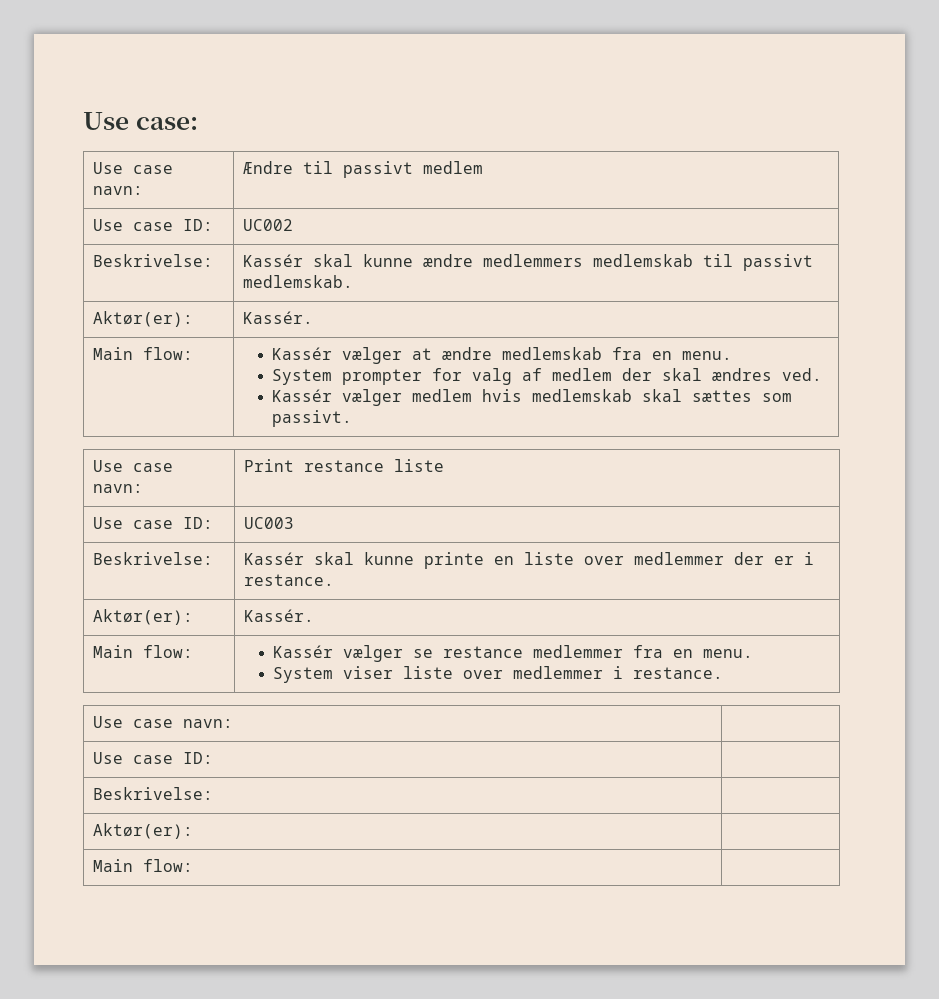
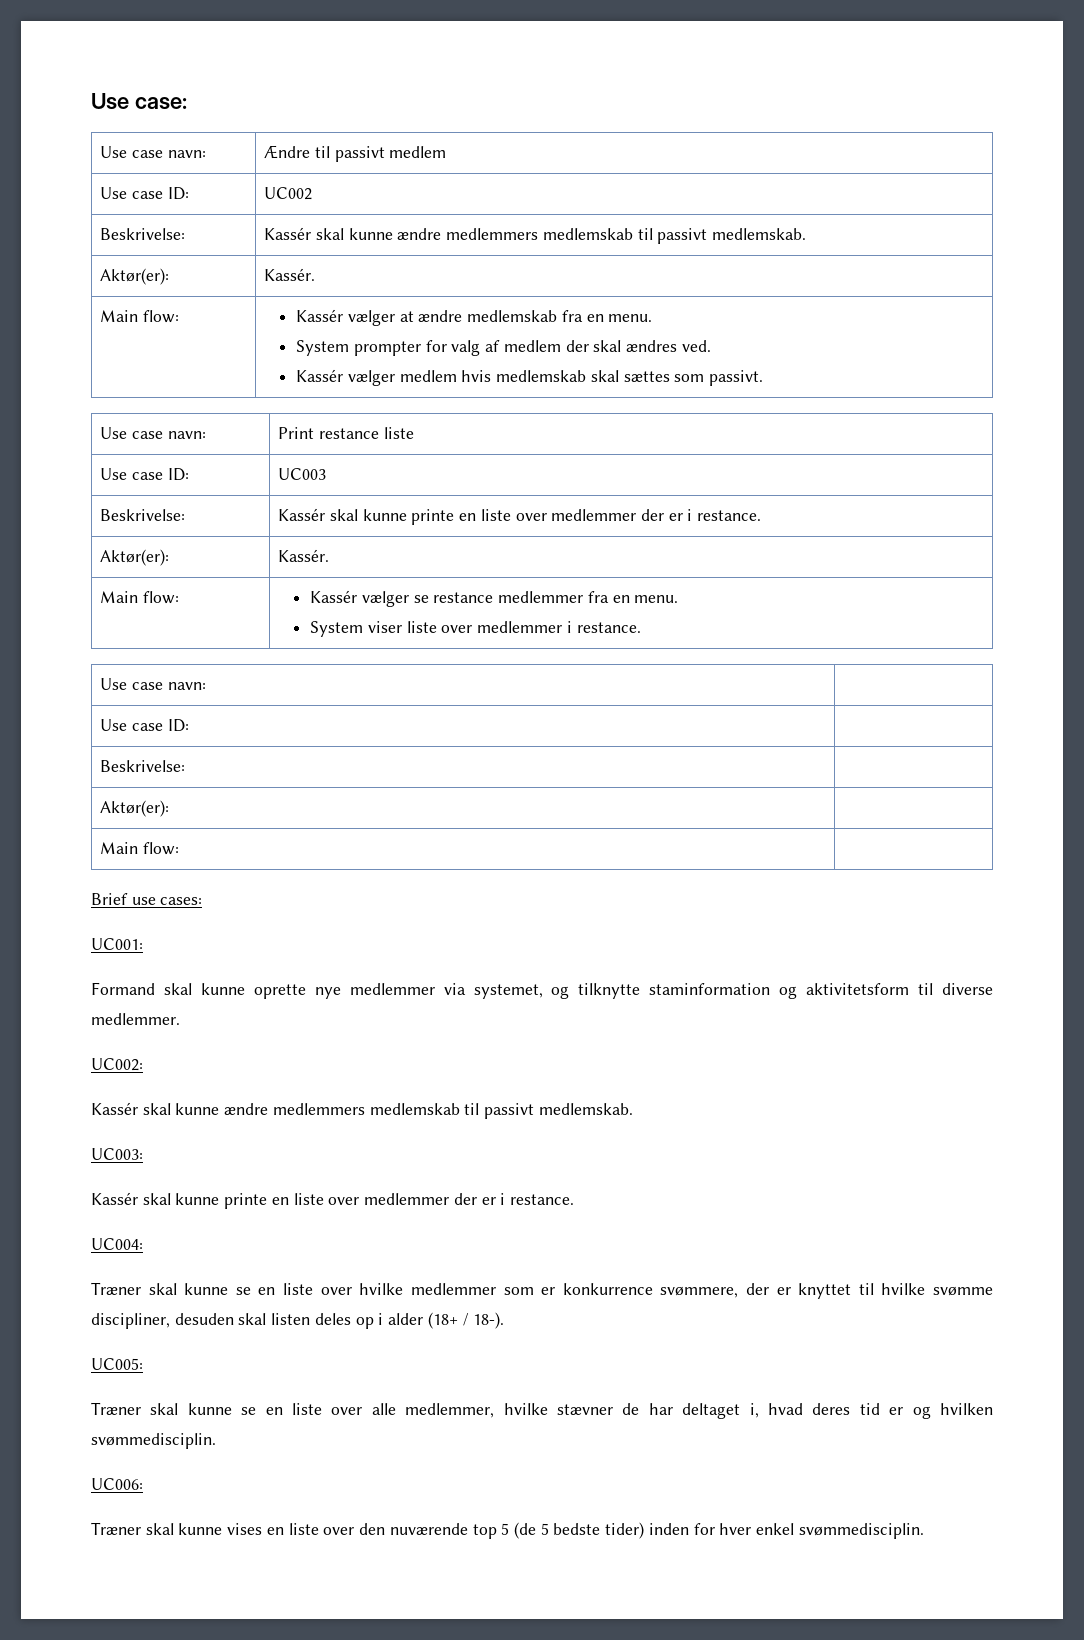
(194, 865) none -> [91,893,203,905] [91,938,143,950] [91,982,994,999] [91,1013,180,1025] [91,1058,143,1071] [91,1102,633,1119] [91,1148,143,1160] [91,1192,574,1209] [91,1238,143,1250] [91,1282,993,1299] [91,1312,505,1329] [91,1358,143,1370] [91,1402,993,1419] [91,1433,216,1449] [91,1478,143,1490] [91,1522,924,1539] // Brief use cases: // UC001: // Formand skal kunne oprette nye medlemmer via systemet, og tilknytte staminformation og aktivitetsform til diverse medlemmer. // UC002: // Kassér skal kunne ændre medlemmers medlemskab til passivt medlemskab. // UC003: // Kassér skal kunne printe en liste over medlemmer der er i restance. // UC004: // Træner skal kunne se en liste over hvilke medlemmer som er konkurrence svømmere, der er knyttet til hvilke svømme discipliner, desuden skal listen deles op i alder (18+ / 18-). // UC005: // Træner skal kunne se en liste over alle medlemmer, hvilke stævner de har deltaget i, hvad deres tid er og hvilken svømmedisciplin. // UC006: // Træner skal kunne vises en liste over den nuværende top 5 (de 5 bedste tider) inden for hver enkel svømmedisciplin.

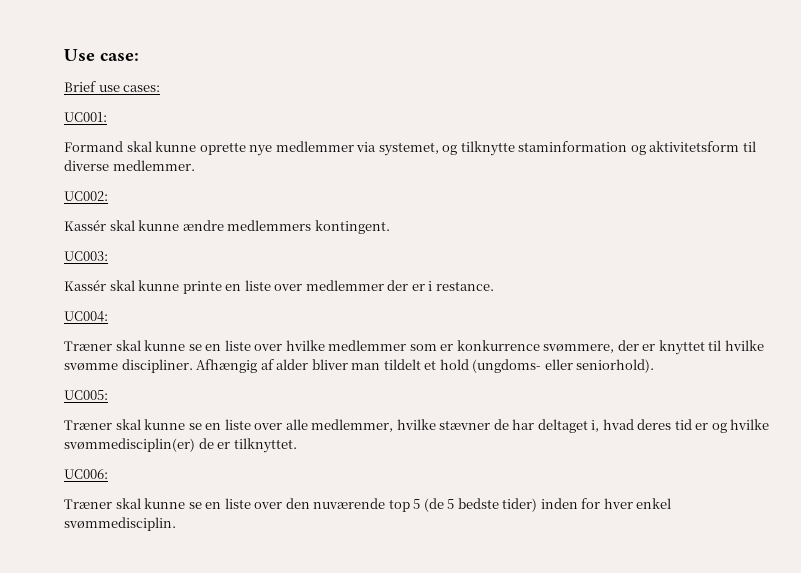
[100,146,206,158] [264,145,447,162] [100,187,189,200] [264,187,313,200] [100,228,186,240] [264,227,806,244] [100,268,170,285] [264,268,316,281] [100,310,179,323] [296,309,653,326] [296,340,711,356] [296,369,764,386] [100,427,206,439] [278,427,414,439] [100,468,189,481] [278,468,327,480] [100,509,186,521] [278,508,762,525] [100,549,170,566] [278,549,330,562] [100,591,179,604] [310,590,679,607] [310,621,641,637] [100,678,206,690] [100,719,189,732] [100,760,186,772] [100,800,170,817] [100,842,179,855] // Use case navn: | Ændre til passivt medlem // Use case ID: | UC002 // Beskrivelse: | Kassér skal kunne ændre medlemmers medlemskab til passivt medlemskab. // Aktør(er): | Kassér. // Main flow: | Kassér vælger at ændre medlemskab fra en menu. // System prompter for valg af medlem der skal ændres ved. // Kassér vælger medlem hvis medlemskab skal sættes som passivt. // Use case navn: | Print restance liste // Use case ID: | UC003 // Beskrivelse: | Kassér skal kunne printe en liste over medlemmer der er i restance. // Aktør(er): | Kassér. // Main flow: | Kassér vælger se restance medlemmer fra en menu. // System viser liste over medlemmer i restance. // Use case navn: | // Use case ID: | // Beskrivelse: | // Aktør(er): | // Main flow: | -> (139, 57) none
[369,1103,633,1119] medlemskab til passivt medlemskab. -> [314,220,390,234] kontingent.
[91,1312,505,1329] discipliner, desuden skal listen deles op i alder (18+ / 18-). -> [121,359,655,373] discipliner. Afhængig af alder bliver man tildelt et hold (ungdoms- eller seniorhold).
[939,1403,993,1415] [91,1433,216,1449] hvilken svømmedisciplin. -> [730,419,770,430] [64,438,297,453] hvilke svømmedisciplin(er) de er tilknyttet.
[227,1523,263,1535] vises -> [188,502,202,509] se

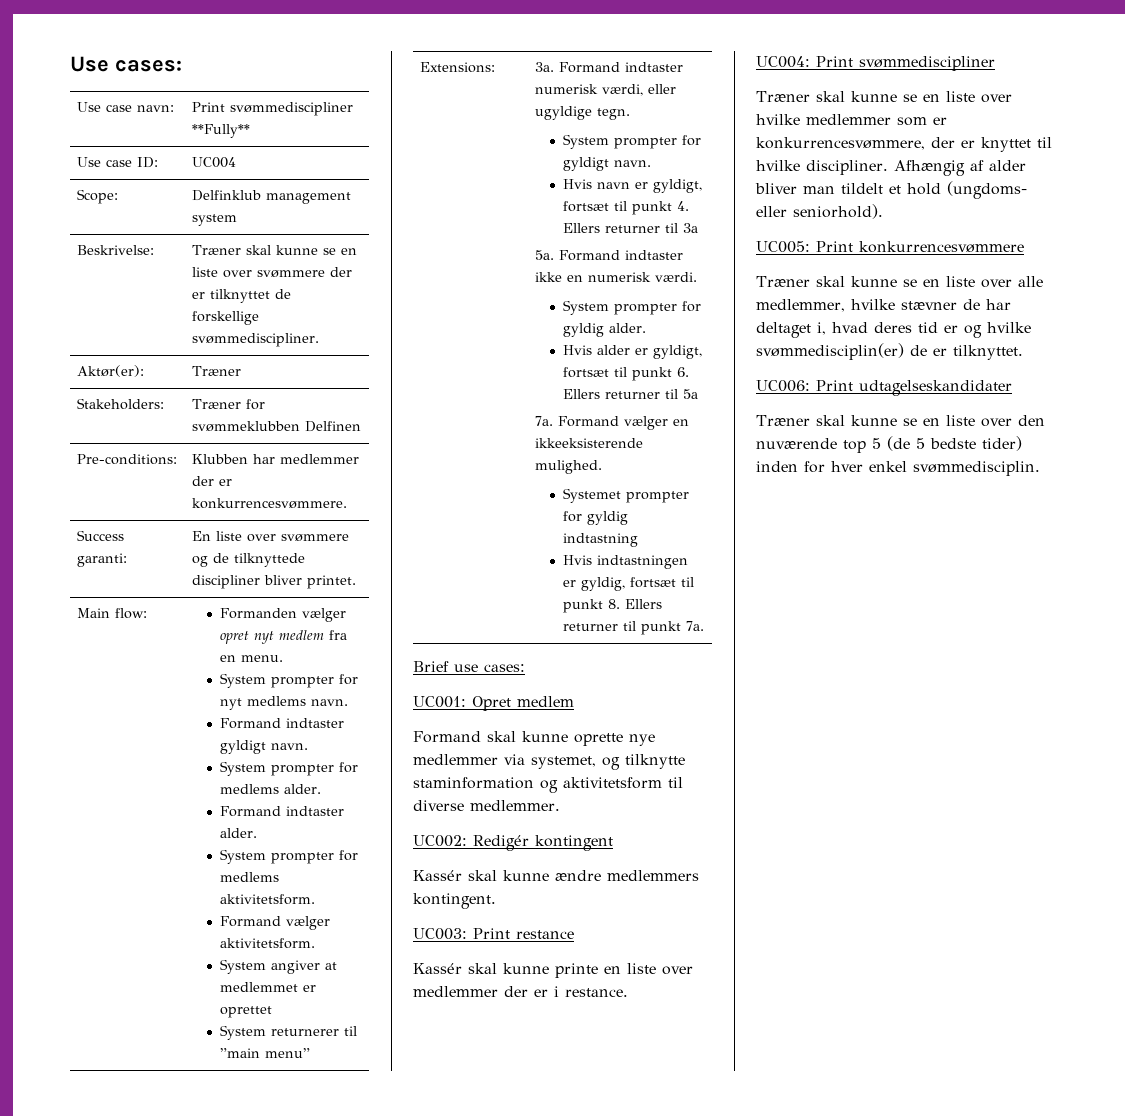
[64,49,139,61] Use case: -> [70,56,182,72] [77,102,175,112] [192,102,354,116] [192,124,251,138] [77,157,159,168] [192,157,237,168] [77,189,119,204] [192,190,352,204] [192,214,238,226] [77,245,155,255] [192,245,358,255] [192,267,353,278] [192,289,292,303] [192,311,260,325] [192,333,320,347] [77,365,145,377] [192,366,242,376] [77,398,165,410] [192,399,266,410] [192,421,362,432] [77,454,178,465] [192,454,360,464] [192,476,233,486] [192,498,348,509] [77,530,125,541] [77,553,128,567] [192,531,350,542] [192,553,306,567] [192,575,357,589] [77,608,148,619] [219,608,346,622] [219,630,347,644] [219,655,283,662] [219,673,358,688] [219,696,348,710] [219,718,344,729] [219,740,308,754] [219,761,358,776] [219,784,321,794] [219,806,344,817] [219,828,257,838] [219,849,358,864] [219,872,279,882] [219,894,315,905] [219,916,330,930] [219,938,315,949] [219,959,337,974] [219,982,316,992] [219,1006,272,1018] [219,1025,357,1040] [219,1048,310,1058] [420,62,496,73] [535,62,684,73] [535,84,677,96] [535,106,631,120] [562,134,701,149] [562,157,651,171] [562,179,702,193] [562,201,689,215] [562,223,698,233] [535,250,684,261] [535,272,698,282] [562,300,701,315] [562,323,646,337] [562,345,702,359] [562,367,689,381] [562,389,698,399] [535,416,690,430] [535,438,644,448] [535,460,603,474] [562,488,689,503] [562,511,628,525] [562,533,638,547] [562,555,688,569] [562,577,694,591] [562,599,662,613] [562,621,704,635] Use cases: // Use case navn: | Print svømmediscipliner **Fully** // Use case ID: | UC004 // Scope: | Delfinklub management system // Beskrivelse: | Træner skal kunne se en liste over svømmere der er tilknyttet de forskellige svømmediscipliner. // Aktør(er): | Træner // Stakeholders: | Træner for svømmeklubben Delfinen // Pre-conditions: | Klubben har medlemmer der er konkurrencesvømmere. // Success garanti: | En liste over svømmere og de tilknyttede discipliner bliver printet. // Main flow: | Formanden vælger opret nyt medlem fra en menu. // System prompter for nyt medlems navn. // Formand indtaster gyldigt navn. // System prompter for medlems alder. // Formand indtaster alder. // System prompter for medlems aktivitetsform. // Formand vælger aktivitetsform. // System angiver at medlemmet er oprettet // System returnerer til ”main menu” // Extensions: | 3a. Formand indtaster numerisk værdi, eller ugyldige tegn. // System prompter for gyldigt navn. // Hvis navn er gyldigt, fortsæt til punkt 4. Ellers returner til 3a // 5a. Formand indtaster ikke en numerisk værdi. // System prompter for gyldig alder. // Hvis alder er gyldigt, fortsæt til punkt 6. Ellers returner til 5a // 7a. Formand vælger en ikkeeksisterende mulighed. // Systemet prompter for gyldig indtastning // Hvis indtastningen er gyldig, fortsæt til punkt 8. Ellers returner til punkt 7a.
(107, 117) none -> [472,696,574,711] Opret medlem
(108, 196) none -> [473,835,613,851] Redigér kontingent
(108, 256) none -> [473,928,574,939] Print restance
(108, 316) none -> [816,56,995,71] Print svømmediscipliner
[456,340,615,353] konkurrence svømmere, -> [756,137,925,150] konkurrencesvømmere,
[64,362,118,371] svømme -> (800, 165) none
(108, 395) none -> [816,241,1024,253] Print konkurrencesvømmere
(108, 474) none -> [816,380,1012,396] Print udtagelseskandidater

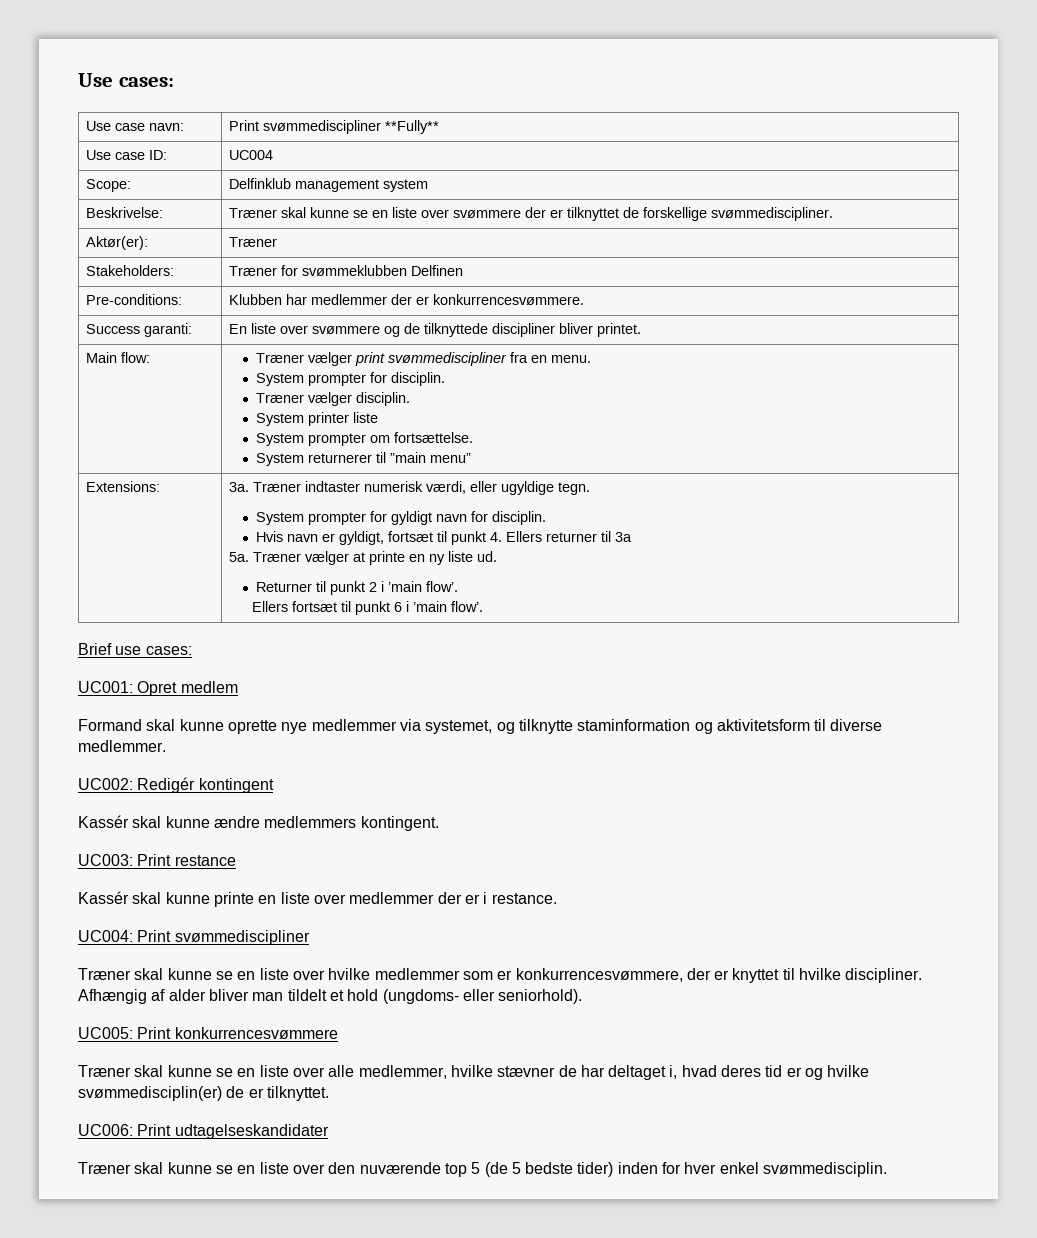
[219,608,346,622] [219,630,324,644] Formanden vælger opret nyt medlem -> [256,352,508,366] Træner vælger print svømmediscipliner
[219,696,348,710] [219,718,344,729] [219,740,308,754] [219,761,358,776] [219,784,321,794] [219,806,344,817] [219,828,257,838] [219,849,358,864] [219,872,279,882] [219,894,315,905] [219,916,330,930] [219,938,315,949] [219,959,337,974] [219,982,316,992] [219,1006,272,1018] nyt medlems navn. // Formand indtaster gyldigt navn. // System prompter for medlems alder. // Formand indtaster alder. // System prompter for medlems aktivitetsform. // Formand vælger aktivitetsform. // System angiver at medlemmet er oprettet -> [391,372,446,386] [256,392,411,406] [256,412,379,426] [256,432,474,446] disciplin. // Træner vælger disciplin. // System printer liste // System prompter om fortsættelse.
[559,62,621,73] Formand -> [253,482,302,492] Træner
[613,160,651,167] navn. -> [436,511,547,525] navn for disciplin.
[559,250,684,261] [535,272,698,282] [562,300,701,315] [562,323,646,337] [562,345,702,359] [562,367,689,381] [562,389,698,399] [535,416,690,430] [535,438,644,448] [535,460,603,474] [562,488,689,503] [562,511,628,525] [562,533,638,547] [562,555,688,569] [562,577,694,591] [562,599,662,613] [562,621,704,635] Formand indtaster ikke en numerisk værdi. // System prompter for gyldig alder. // Hvis alder er gyldigt, fortsæt til punkt 6. Ellers returner til 5a // 7a. Formand vælger en ikkeeksisterende mulighed. // Systemet prompter for gyldig indtastning // Hvis indtastningen er gyldig, fortsæt til punkt 8. Ellers returner til punkt 7a. -> [253,551,498,565] [256,581,459,595] [251,601,483,615] Træner vælger at printe en ny liste ud. // Returner til punkt 2 i ’main flow’. // Ellers fortsæt til punkt 6 i ’main flow’.

